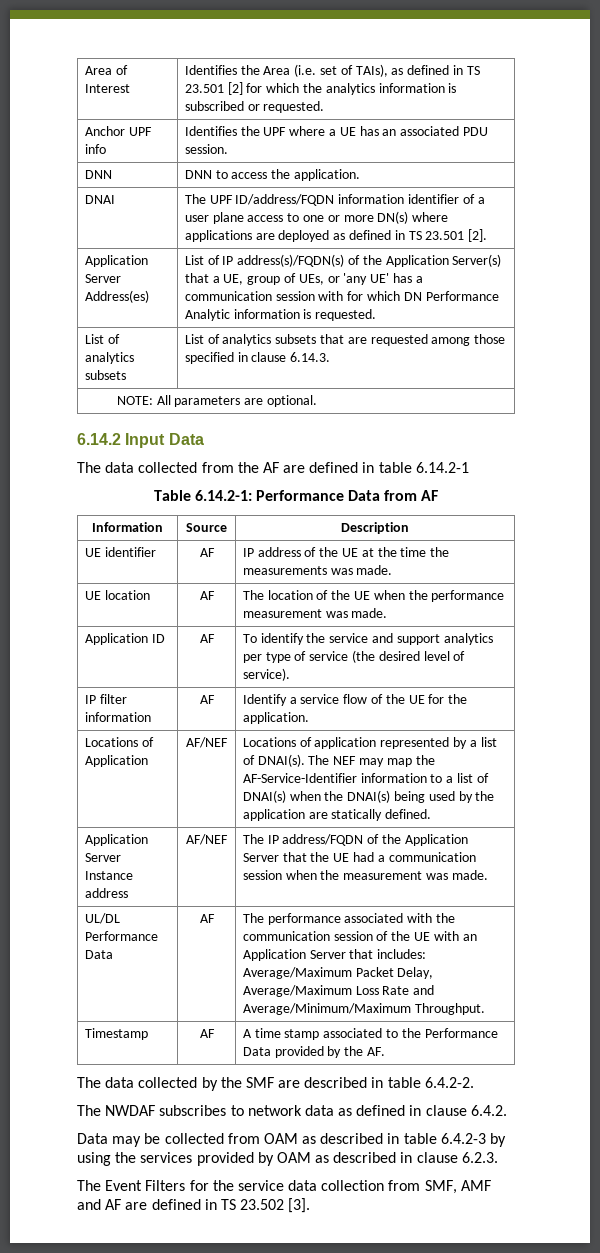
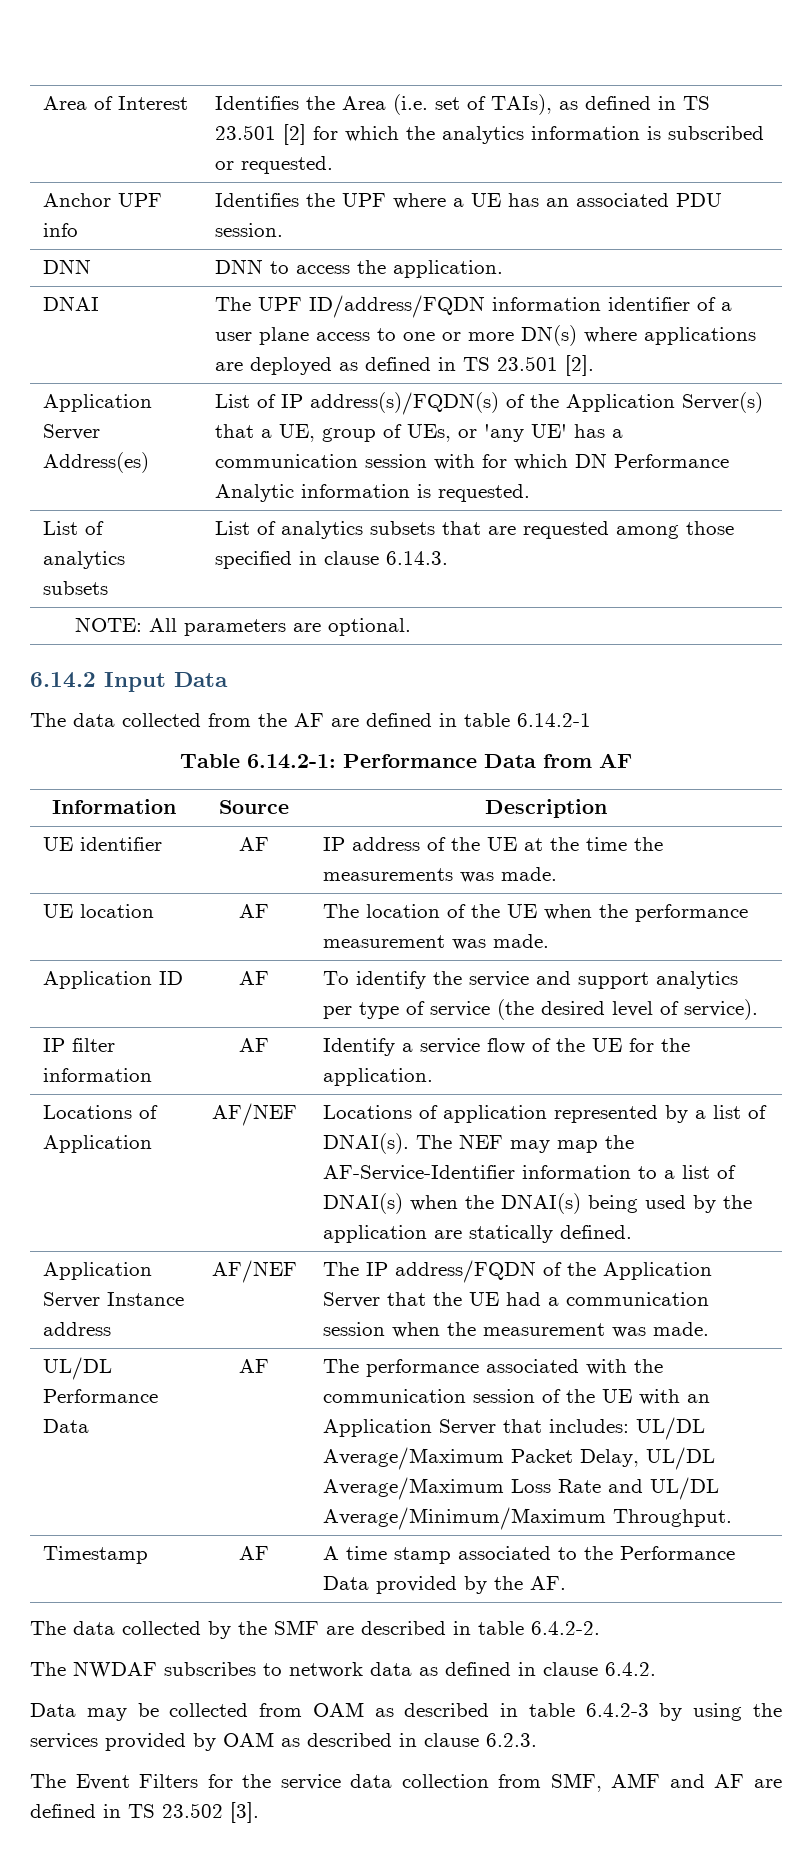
(427, 954) none -> [636,1417,706,1440] UL/DL
(434, 973) none -> [646,1447,716,1470] UL/DL
(435, 990) none -> [650,1477,720,1500] UL/DL

